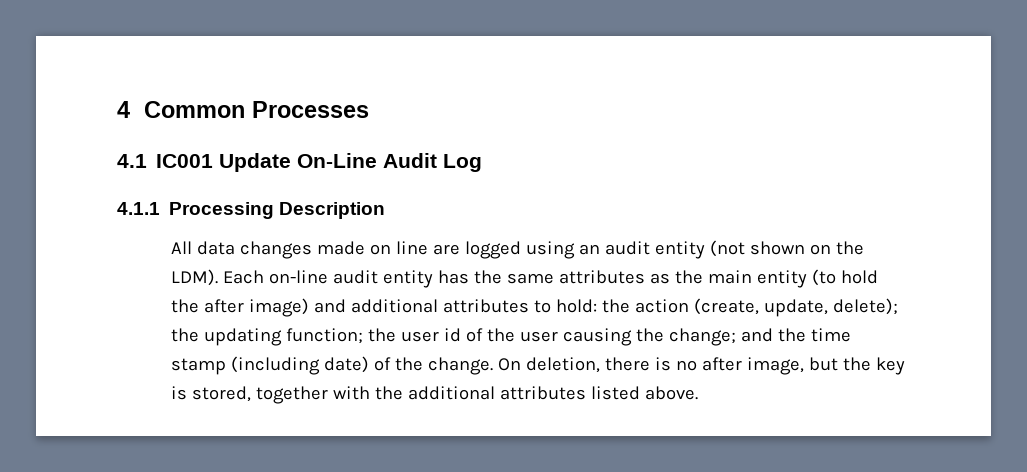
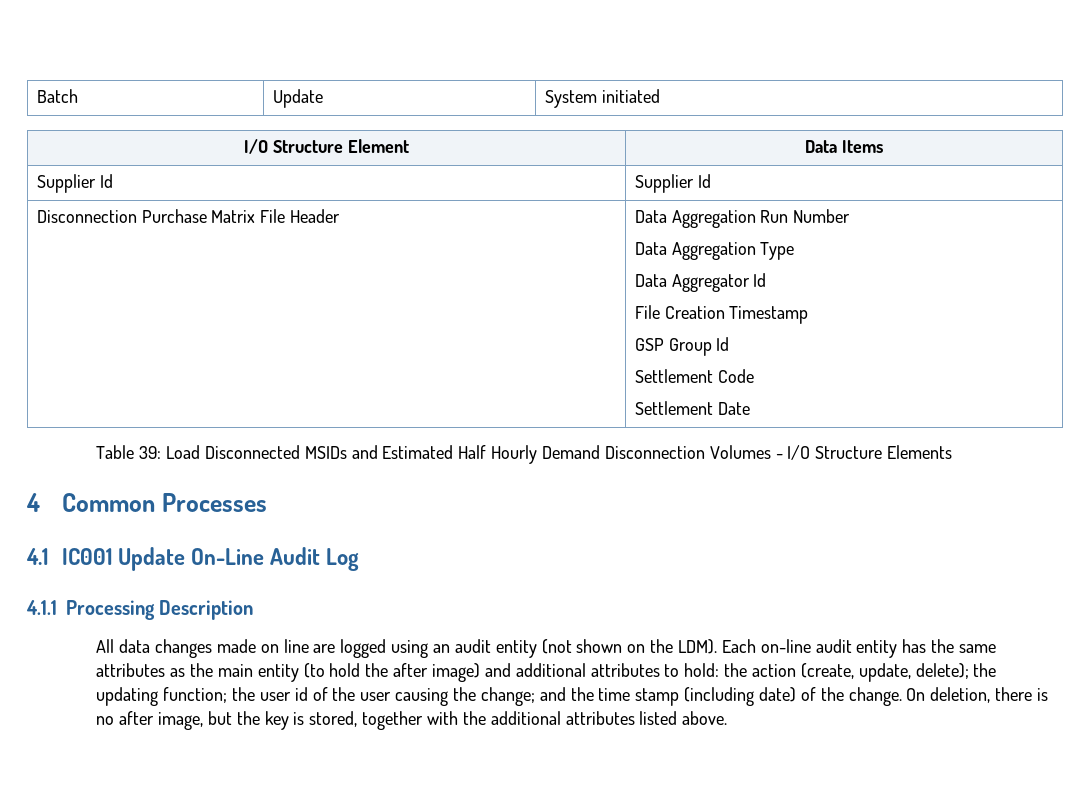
(117, 109) none -> [36,89,78,103] [272,89,323,108] [544,89,660,108] [244,139,409,154] [805,140,883,153] [36,174,113,193] [634,174,711,193] [36,209,341,223] [634,209,851,228] [634,242,795,260] [634,273,767,292] [634,305,809,324] [634,337,730,356] [634,369,754,383] [634,401,750,415] [96,445,953,464] Batch | Update | System initiated // I/O Structure Element | Data Items // Supplier Id | Supplier Id // Disconnection Purchase Matrix File Header | Data Aggregation Run Number // Data Aggregation Type // Data Aggregator Id // File Creation Timestamp // GSP Group Id // Settlement Code // Settlement Date // Table 39: Load Disconnected MSIDs and Estimated Half Hourly Demand Disconnection Volumes - I/O Structure Elements //

